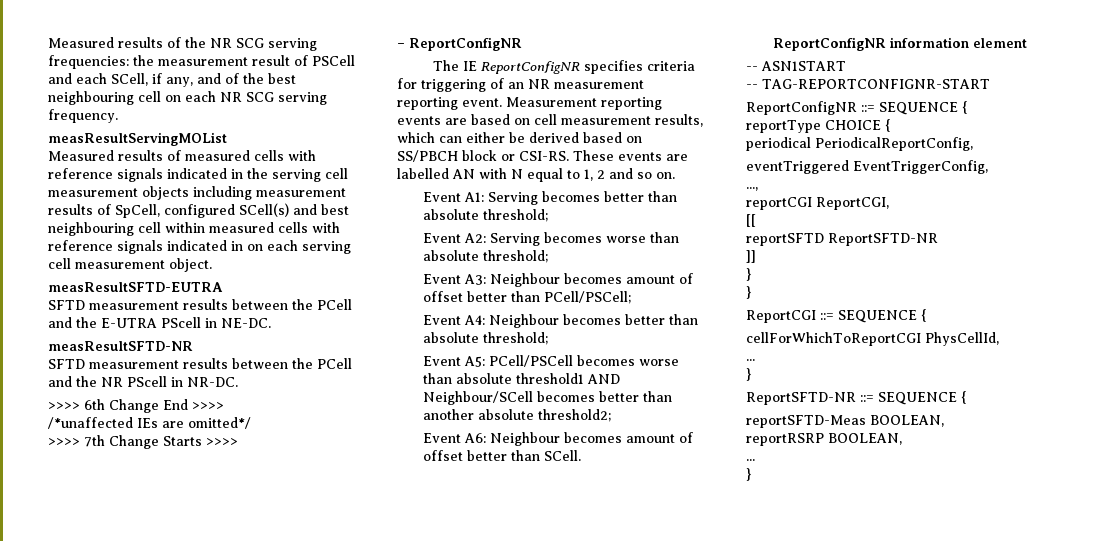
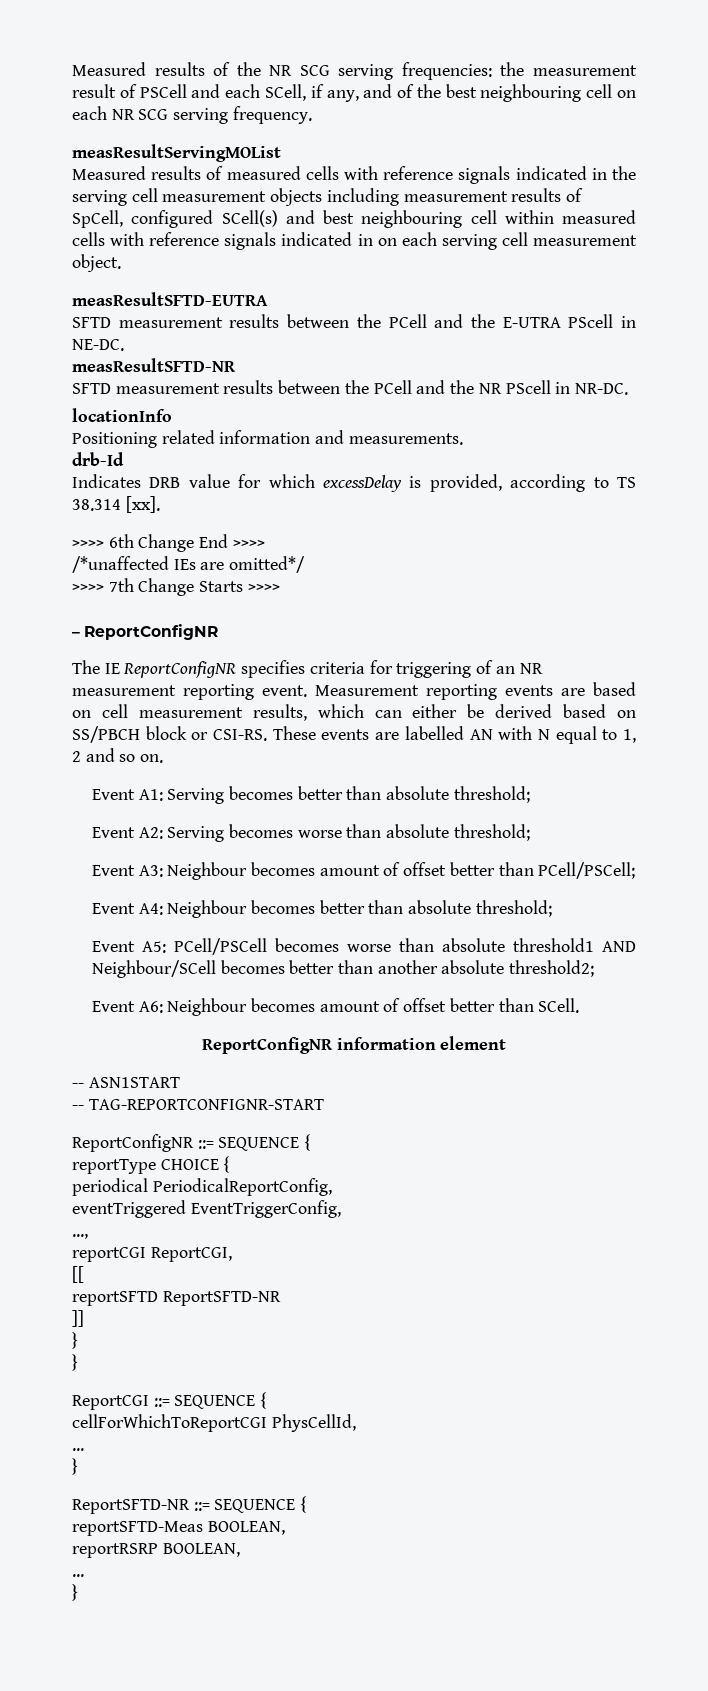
(238, 382) none -> [72,408,172,422] [72,430,463,448] [72,452,124,466] [72,474,636,492] [72,496,160,513] // locationInfo // Positioning related information and measurements. // drb-Id // Indicates DRB value for which excessDelay is provided, according to TS 38.314 [xx].

